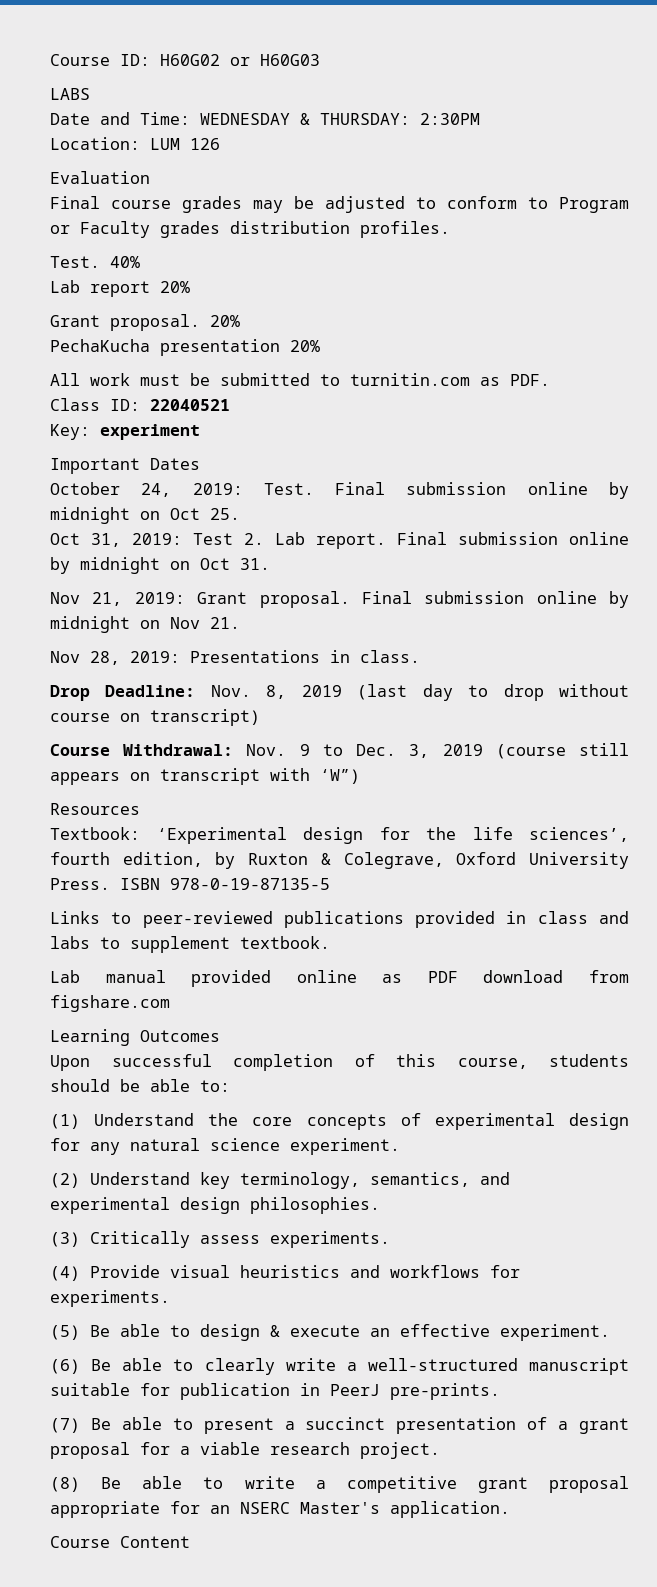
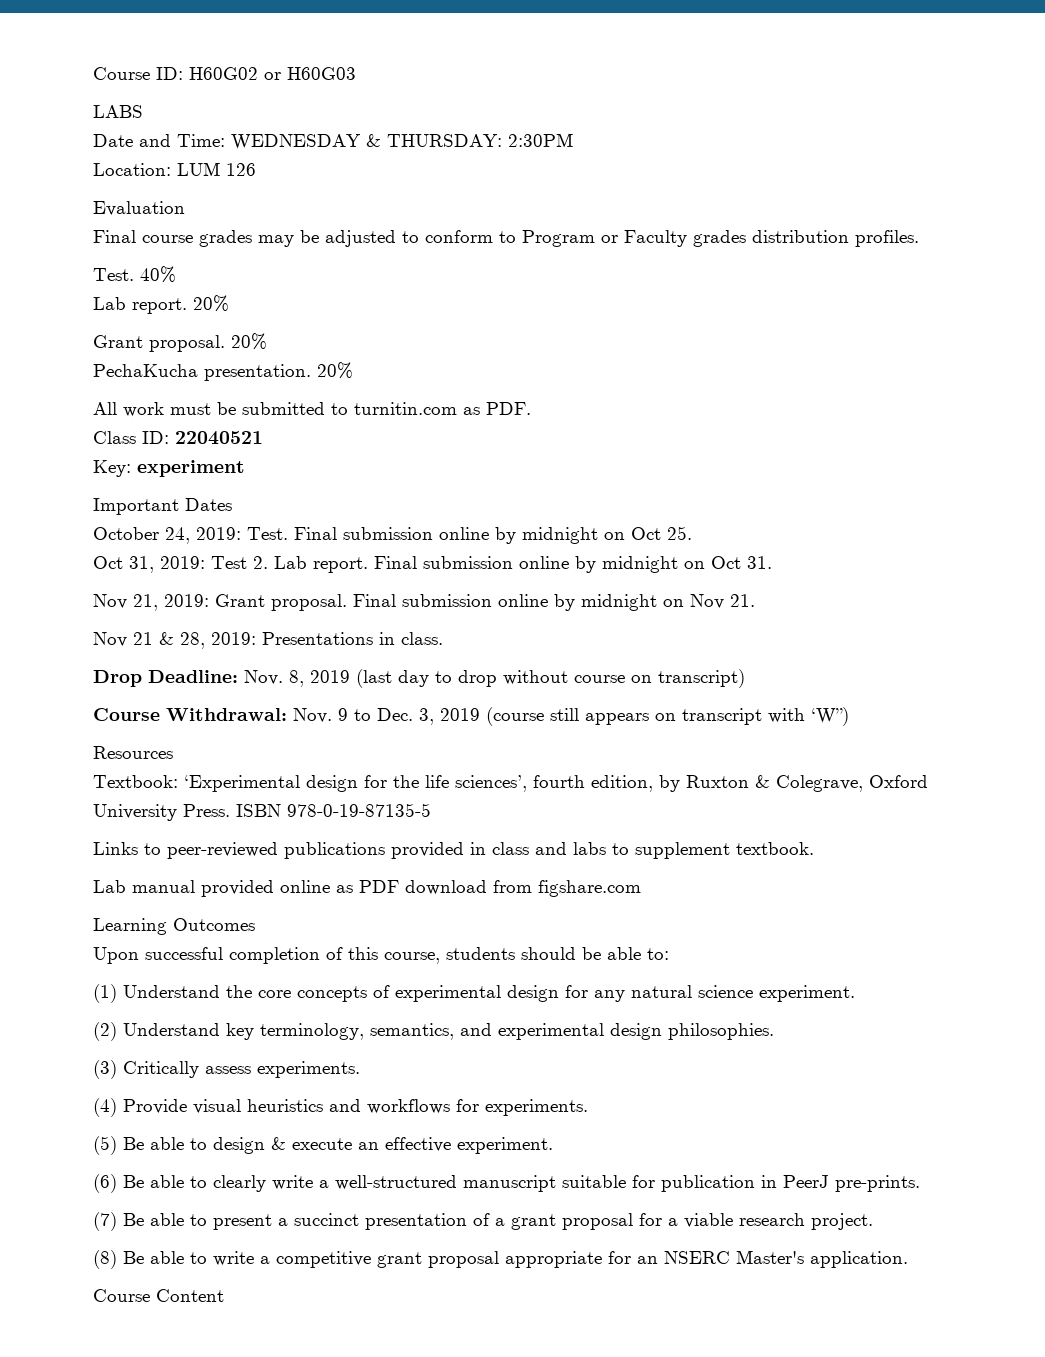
[90,281,150,297] report -> [132,298,187,314] report.
[160,339,280,356] presentation -> [204,364,311,381] presentation.
(80, 657) none -> [133,632,174,645] 21 &

